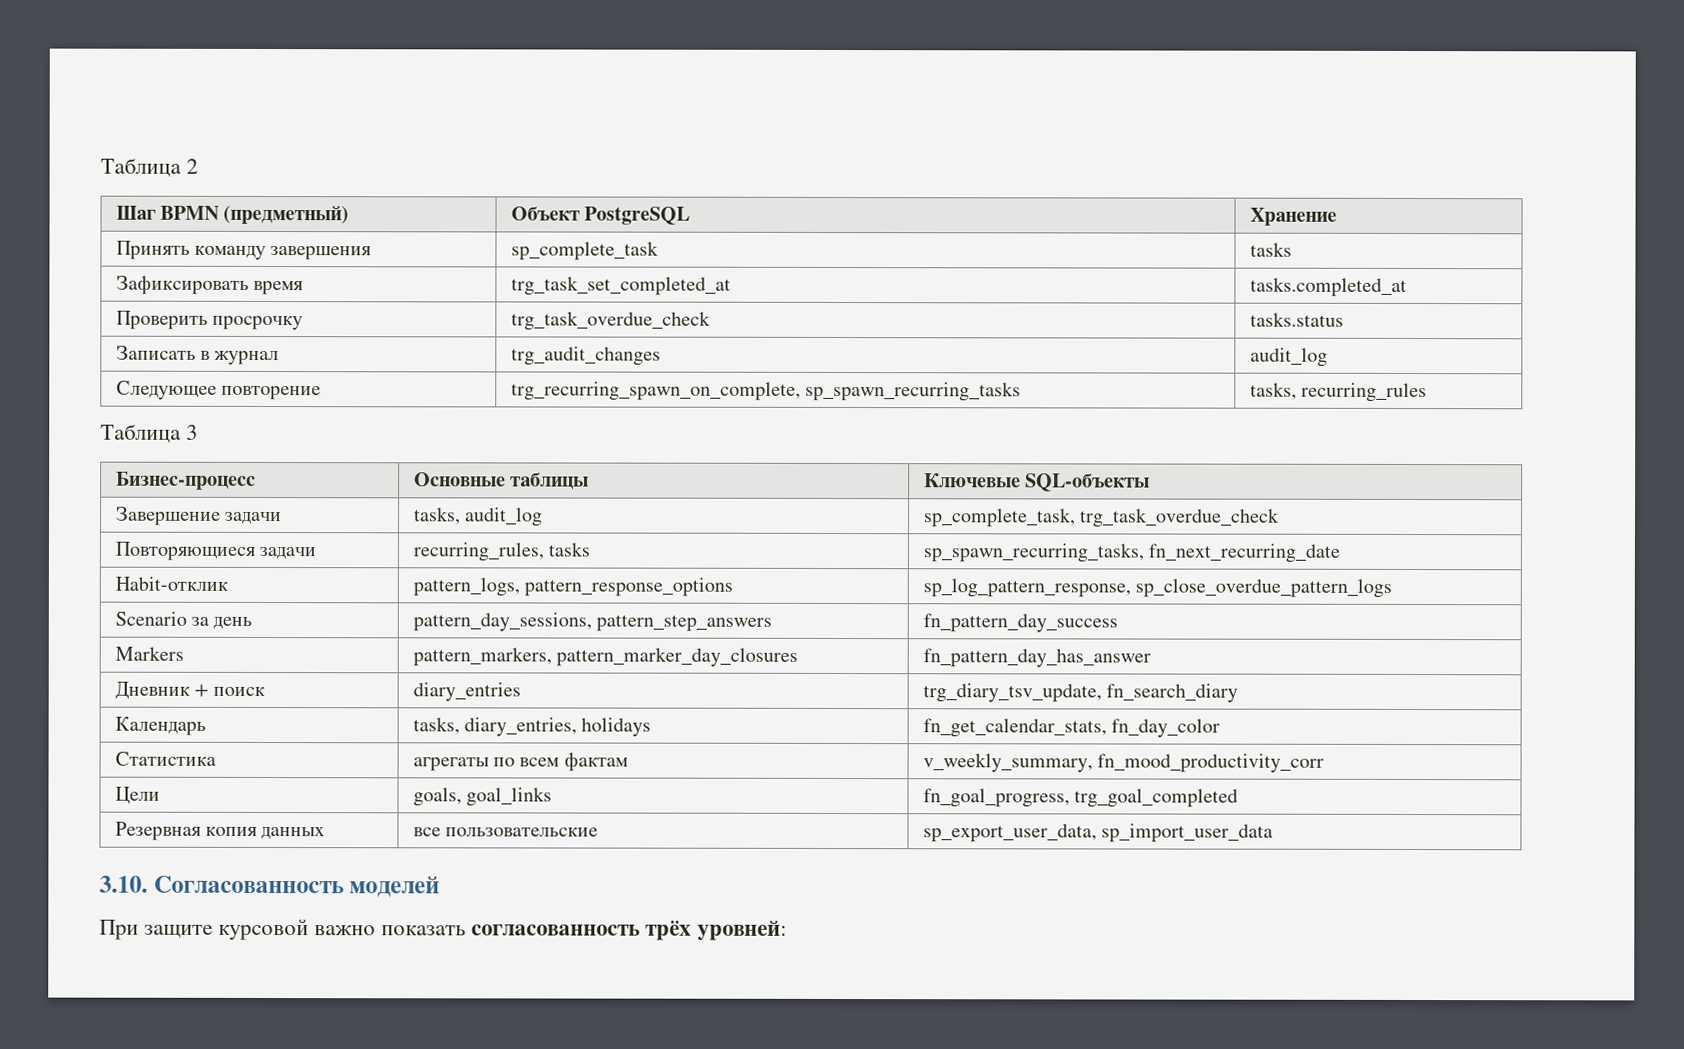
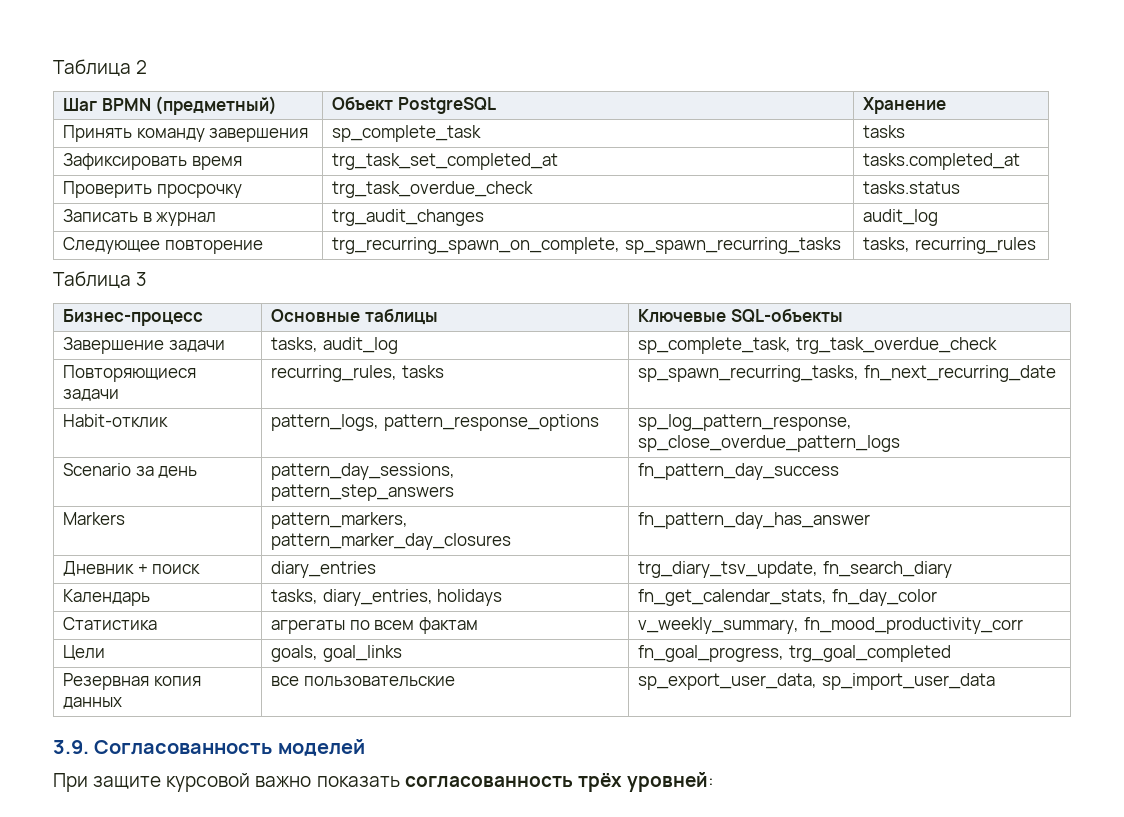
[99,875,148,893] 3.10. -> [53,740,89,754] 3.9.

